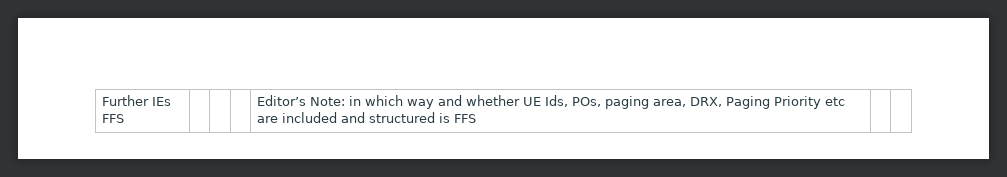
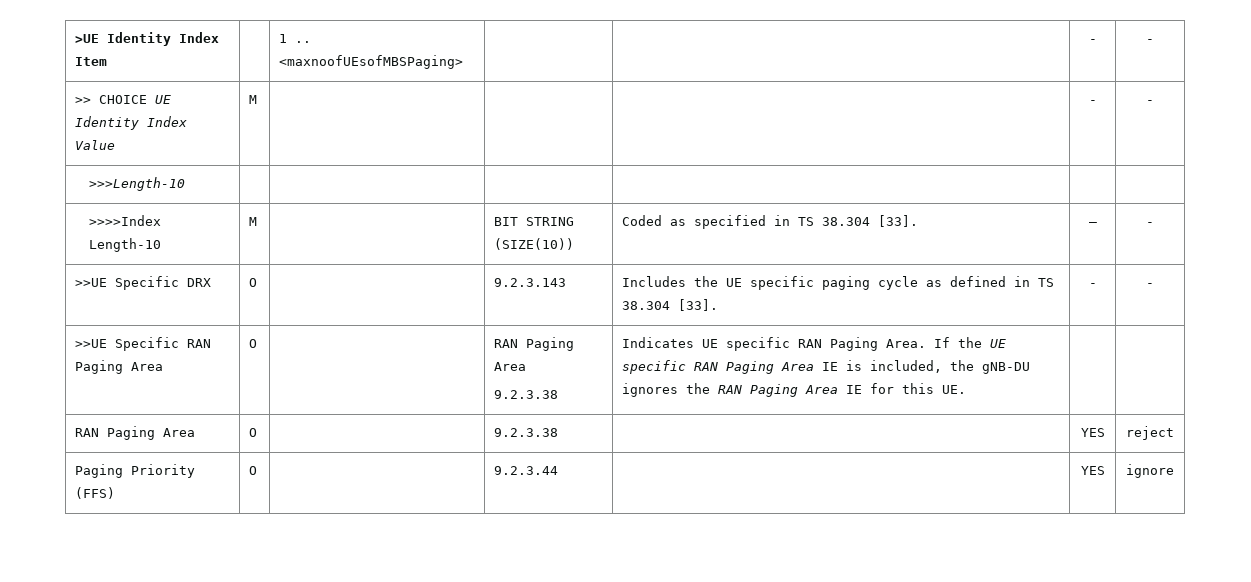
[101,95,171,106] [101,114,124,123] [256,95,845,109] [256,112,476,123] Further IEs FFS | | | | Editor’s Note: in which way and whether UE Ids, POs, paging area, DRX, Paging Priority etc are included and structured is FFS | | -> [75,32,220,46] [75,57,108,66] [279,34,312,43] [279,55,464,69] [1088,39,1097,43] [1146,39,1154,43] [75,95,172,104] [75,116,188,130] [75,140,116,150] [249,95,258,104] [1088,100,1097,104] [1146,100,1154,104] [88,177,185,191] [88,215,161,226] [88,238,161,252] [249,217,258,226] [494,217,575,226] [494,238,575,250] [622,215,919,229] [1088,222,1097,226] [1146,222,1154,226] [75,276,212,290] [249,278,258,287] [494,278,567,287] [622,276,1055,290] [622,299,719,311] [1088,283,1097,287] [1146,283,1154,287] [75,337,212,351] [75,360,164,374] [249,339,258,348] [494,337,575,351] [494,362,527,371] [494,390,559,399] [622,337,1007,351] [622,360,1031,374] [622,383,967,397] [75,426,196,440] [249,428,258,437] [494,428,559,437] [1080,428,1105,437] [1126,426,1174,440] [75,464,196,478] [75,487,116,499] [249,466,258,475] [494,466,559,475] [1080,466,1105,475] [1126,464,1174,478] >UE Identity Index Item | | 1 .. <maxnoofUEsofMBSPaging> | | | - | - // >> CHOICE UE Identity Index Value | M | | | | - | - // >>>Length-10 | | | | | | // >>>>Index Length-10 | M | | BIT STRING (SIZE(10)) | Coded as specified in TS 38.304 [33]. | – | - // >>UE Specific DRX | O | | 9.2.3.143 | Includes the UE specific paging cycle as defined in TS 38.304 [33]. | - | - // >>UE Specific RAN Paging Area | O | | RAN Paging Area // 9.2.3.38 | Indicates UE specific RAN Paging Area. If the UE specific RAN Paging Area IE is included, the gNB-DU ignores the RAN Paging Area IE for this UE. | | // RAN Paging Area | O | | 9.2.3.38 | | YES | reject // Paging Priority (FFS) | O | | 9.2.3.44 | | YES | ignore

